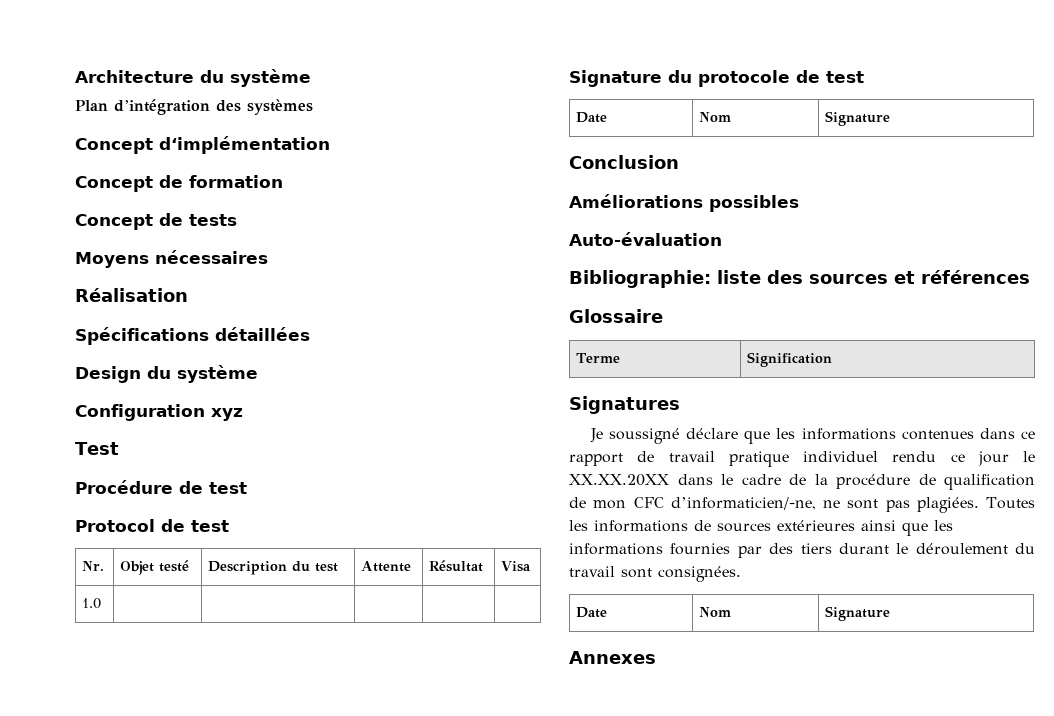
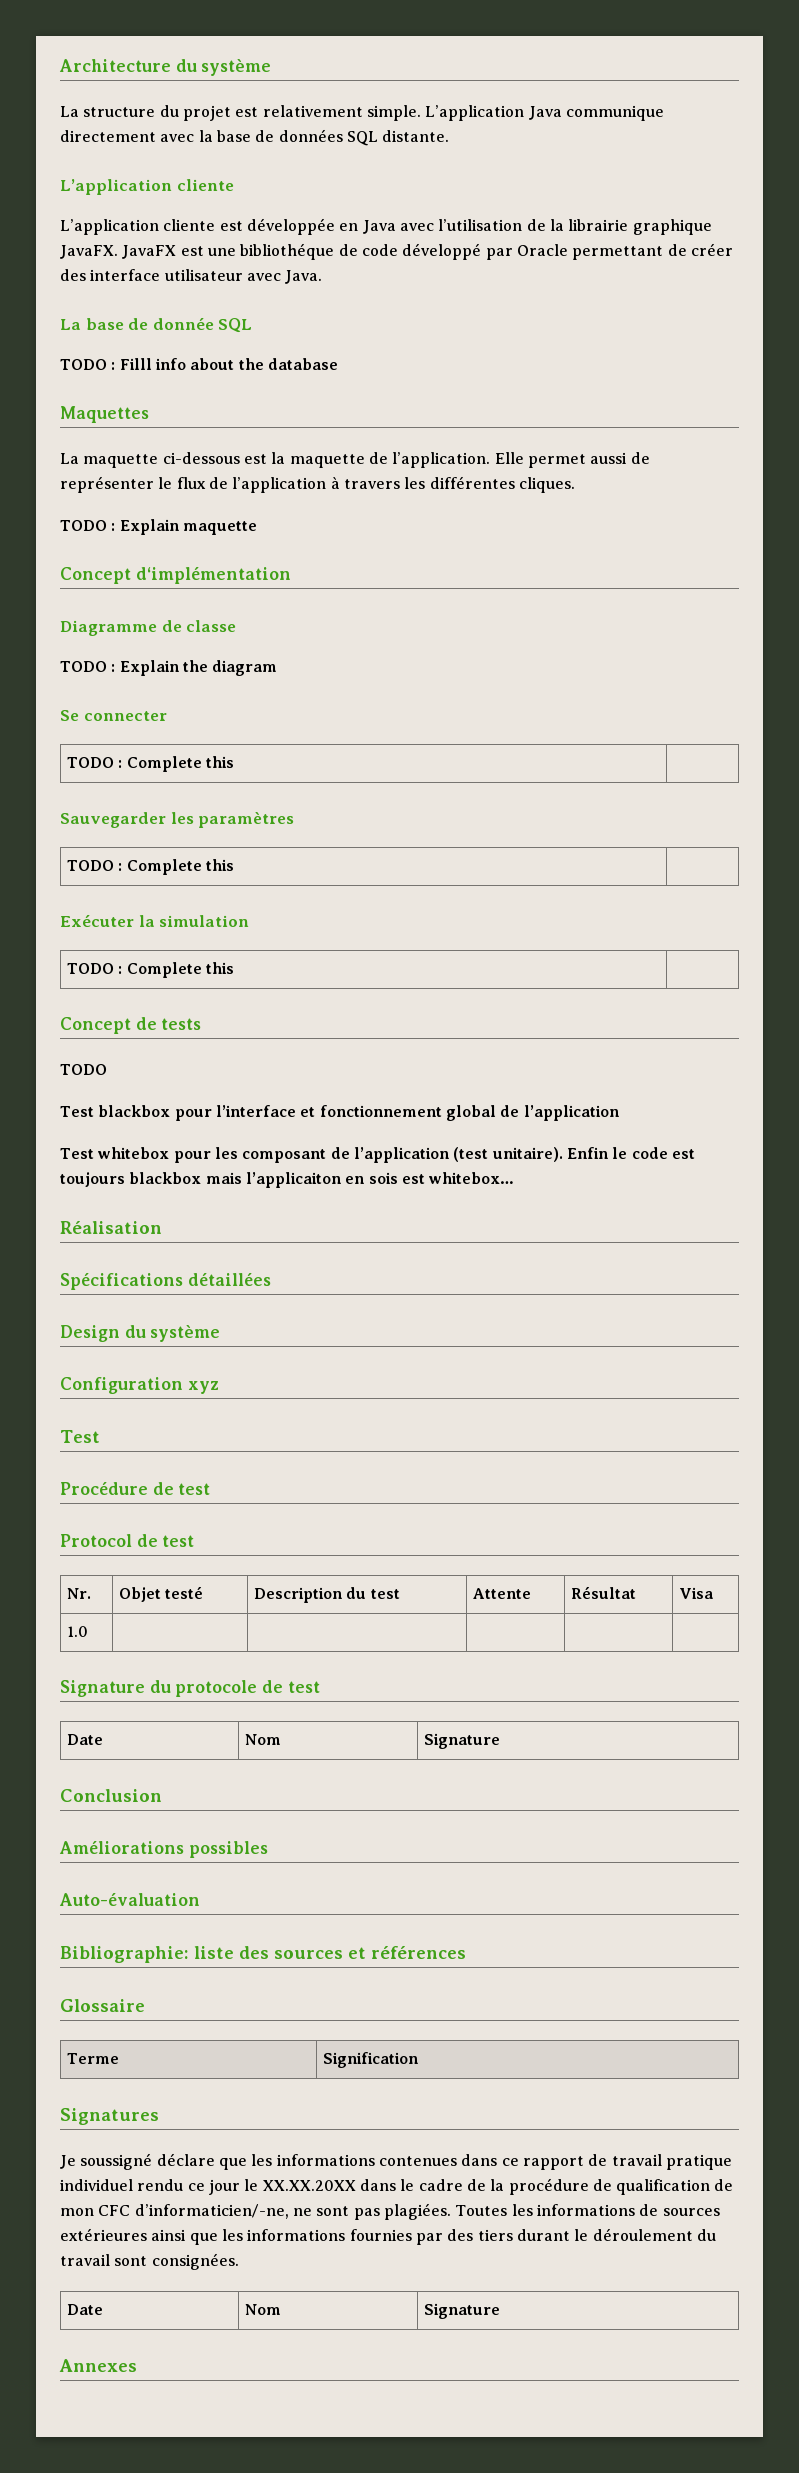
[75,99,313,115] [75,136,330,154] [75,175,283,192] [75,213,237,230] [75,250,268,268] Plan d’intégration des systèmes // Concept d‘implémentation // Concept de formation // Concept de tests // Moyens nécessaires -> [60,105,664,121] [60,129,450,146] [60,179,234,195] [60,218,712,235] [60,243,733,260] [60,269,323,284] [60,317,253,333] [60,358,338,370] [60,406,149,423] [60,452,650,468] [60,476,575,493] [60,519,257,535] [60,566,291,584] [60,620,237,636] [60,660,278,676] [60,710,167,721] [66,756,234,772] [60,812,295,828] [66,859,234,875] [60,914,250,927] [66,962,234,978] [60,1017,202,1034] [60,1064,107,1075] [60,1105,620,1121] [60,1147,695,1163] [60,1172,515,1188] La structure du projet est relativement simple. L’application Java communique directement avec la base de données SQL distante. // L’application cliente // L’application cliente est développée en Java avec l’utilisation de la librairie graphique JavaFX. JavaFX est une bibliothéque de code développé par Oracle permettant de créer des interface utilisateur avec Java. // La base de donnée SQL // TODO : Filll info about the database // Maquettes // La maquette ci-dessous est la maquette de l’application. Elle permet aussi de représenter le flux de l’application à travers les différentes cliques. // TODO : Explain maquette // Concept d‘implémentation // Diagramme de classe // TODO : Explain the diagram // Se connecter // TODO : Complete this | // Sauvegarder les paramètres // TODO : Complete this | // Exécuter la simulation // TODO : Complete this | // Concept de tests // TODO // Test blackbox pour l’interface et fonctionnement global de l’application // Test whitebox pour les composant de l’application (test unitaire). Enfin le code est toujours blackbox mais l’applicaiton en sois est whitebox…

